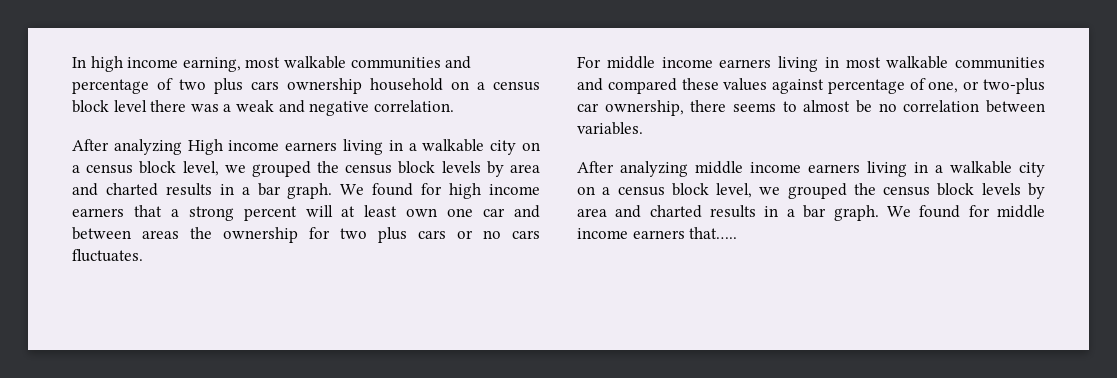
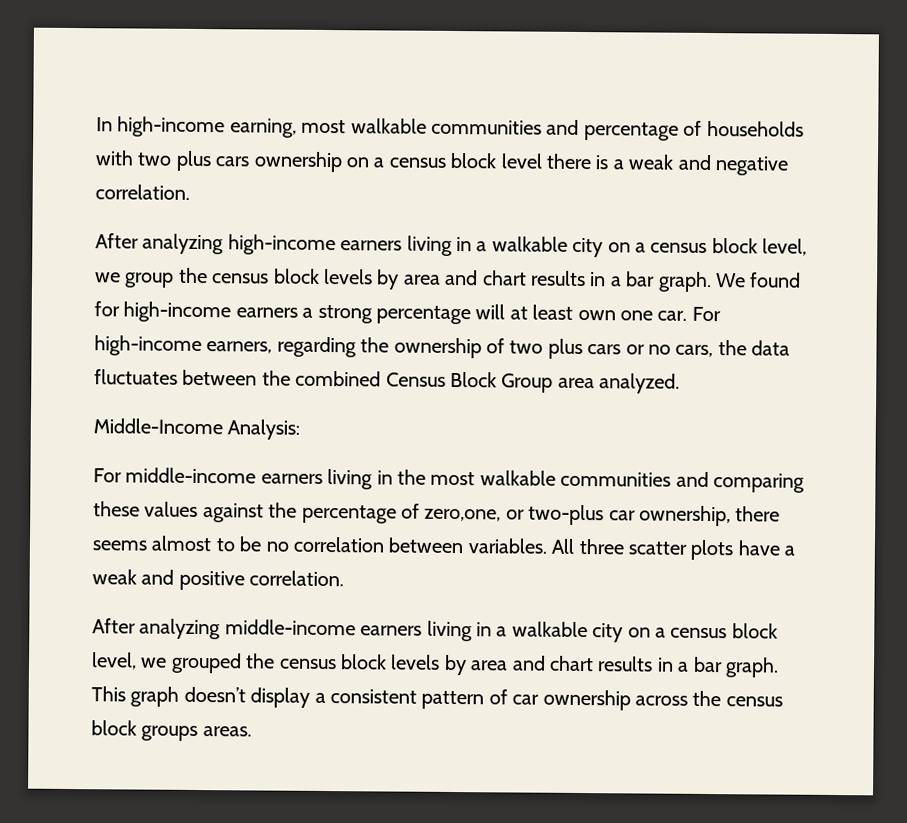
[90,56,179,72] high income -> [117,116,226,138] high-income
(173, 84) none -> [706,120,804,137] [95,150,134,166] households with
[370,78,443,91] household -> (343, 162) none
[190,104,219,112] was -> [595,155,610,170] is
[187,139,280,155] High income -> [227,234,808,258] [95,267,802,293] [94,301,721,325] [94,335,791,360] [94,369,681,394] [93,418,301,440] [93,467,805,493] [93,501,781,527] [92,535,796,561] [92,569,345,591] [92,618,356,640] high-income earners living in a walkable city on a census block level, we group the census block levels by area and chart results in a bar graph. We found for high-income earners a strong percentage will at least own one car. For high-income earners, regarding the ownership of two plus cars or no cars, the data fluctuates between the combined Census Block Group area analyzed. // Middle-Income Analysis: // For middle-income earners living in the most walkable communities and comparing these values against the percentage of zero,one, or two-plus car ownership, there seems almost to be no correlation between variables. All three scatter plots have a weak and positive correlation. // After analyzing middle-income
[105,183,541,199] [72,205,541,221] [72,227,540,243] [72,249,143,262] [577,56,1045,72] [577,78,1045,94] [577,100,1045,116] [577,122,643,135] [577,161,1045,177] [577,183,1045,199] [577,205,1045,221] [577,227,738,239] charted results in a bar graph. We found for high income earners that a strong percent will at least own one car and between areas the ownership for two plus cars or no cars fluctuates. // For middle income earners living in most walkable communities and compared these values against percentage of one, or two-plus car ownership, there seems to almost be no correlation between variables. // After analyzing middle income earners living in a walkable city on a census block level, we grouped the census block levels by area and charted results in a bar graph. We found for middle income earners that….. -> [548,655,779,678] [91,686,783,711] [91,720,252,742] chart results in a bar graph. This graph doesn’t display a consistent pattern of car ownership across the census block groups areas.

